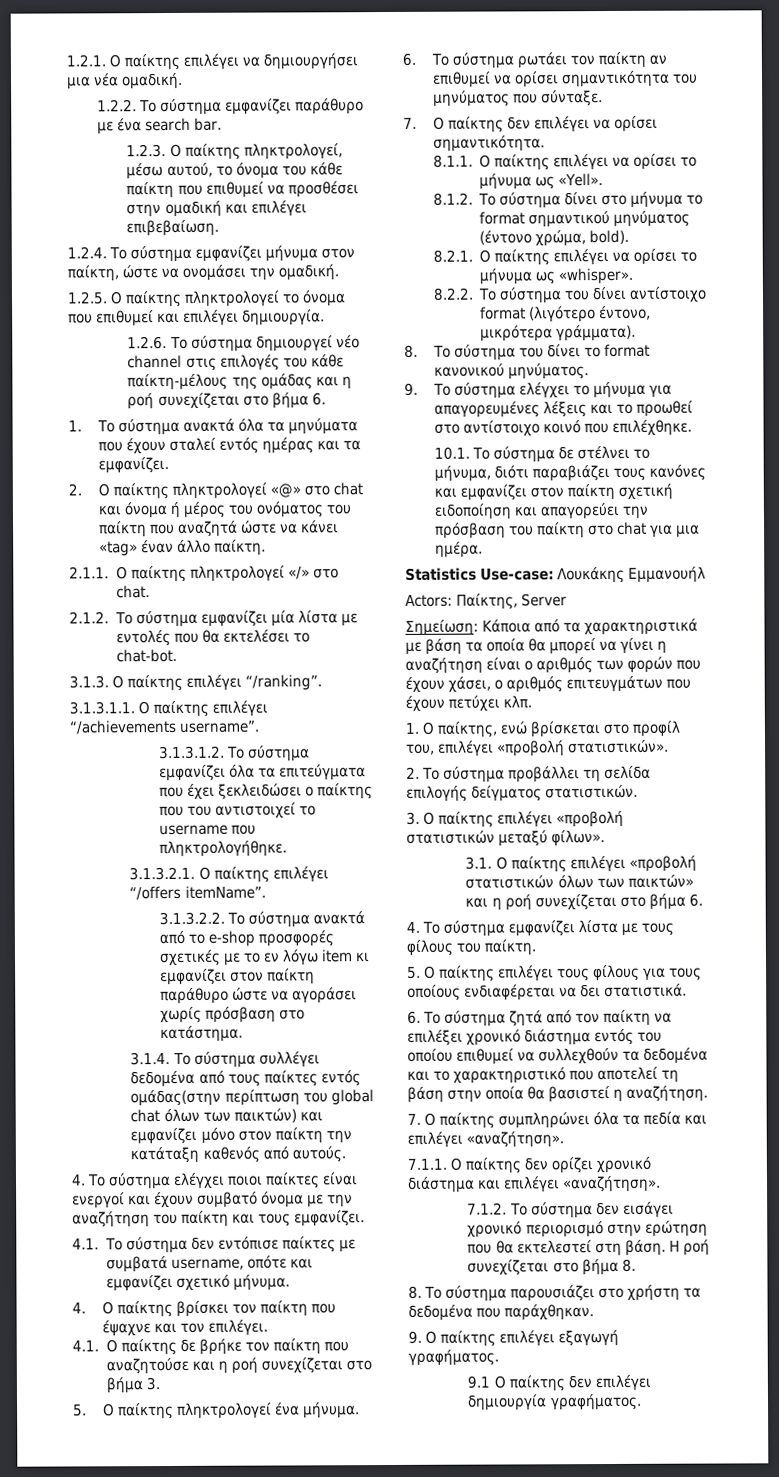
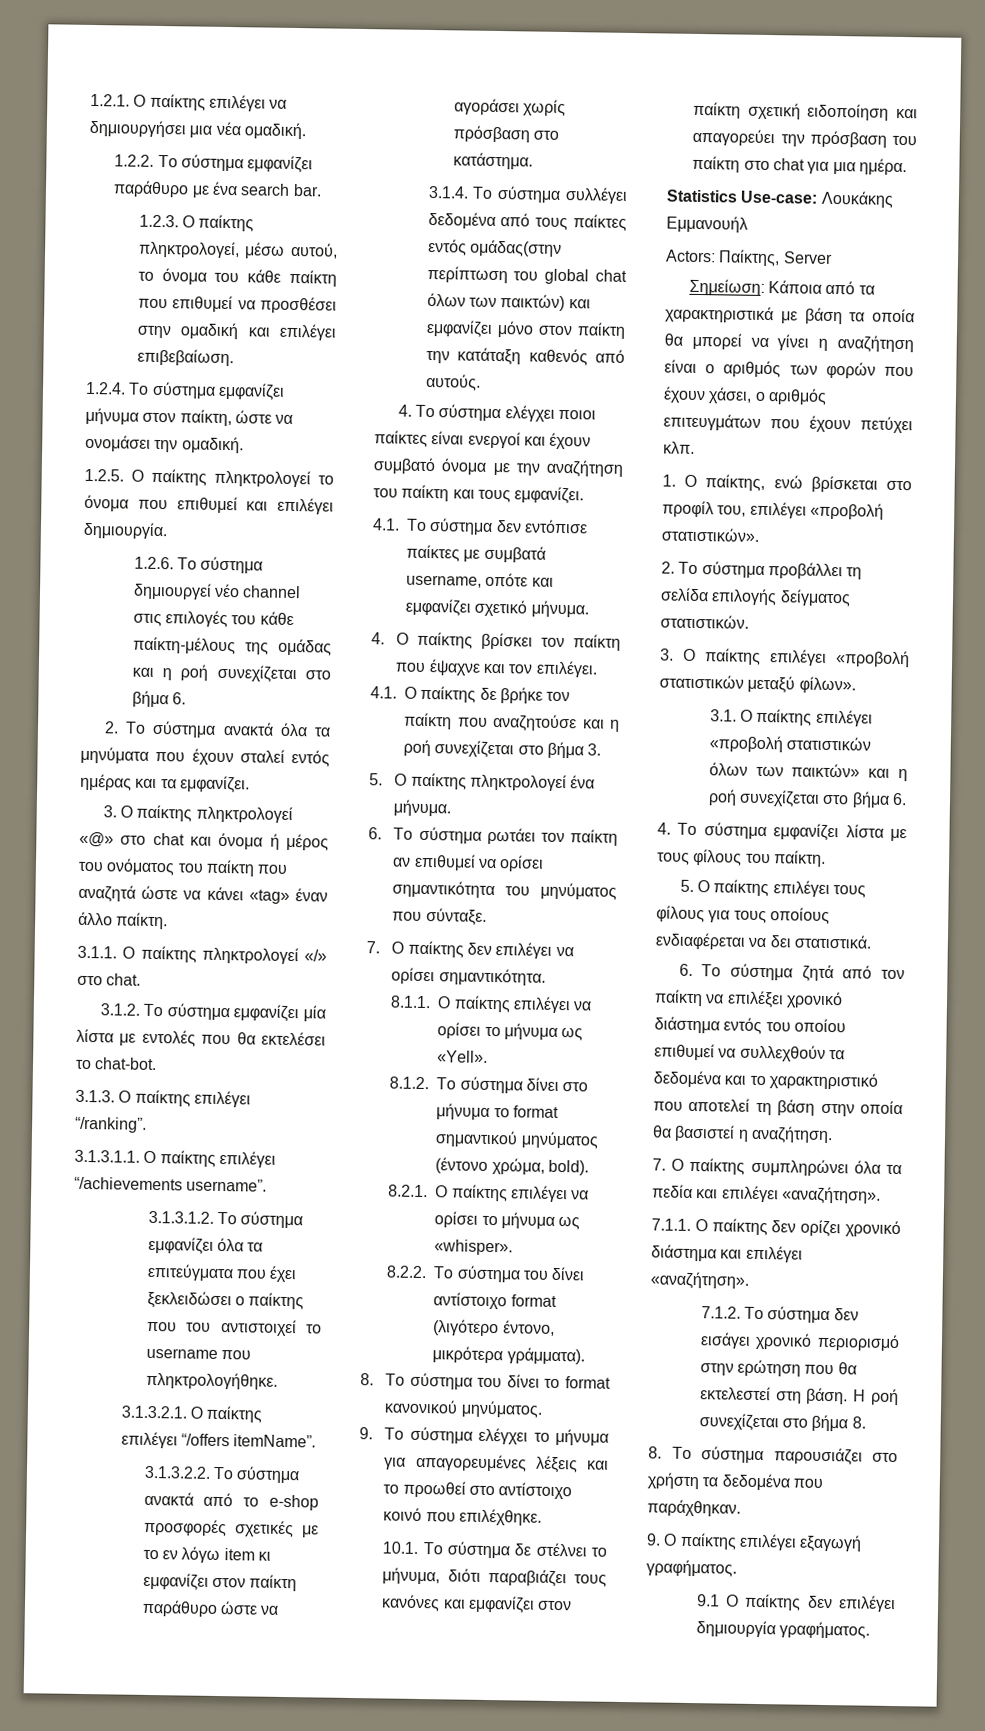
[68,420,82,432] 1. -> [103,721,119,734] 2.
[68,483,82,496] 2. -> [102,805,117,818] 3.
[69,566,109,579] 2.1.1. -> [77,945,117,959] 3.1.1.
[69,611,109,624] 2.1.2. -> [99,1003,140,1016] 3.1.2.

